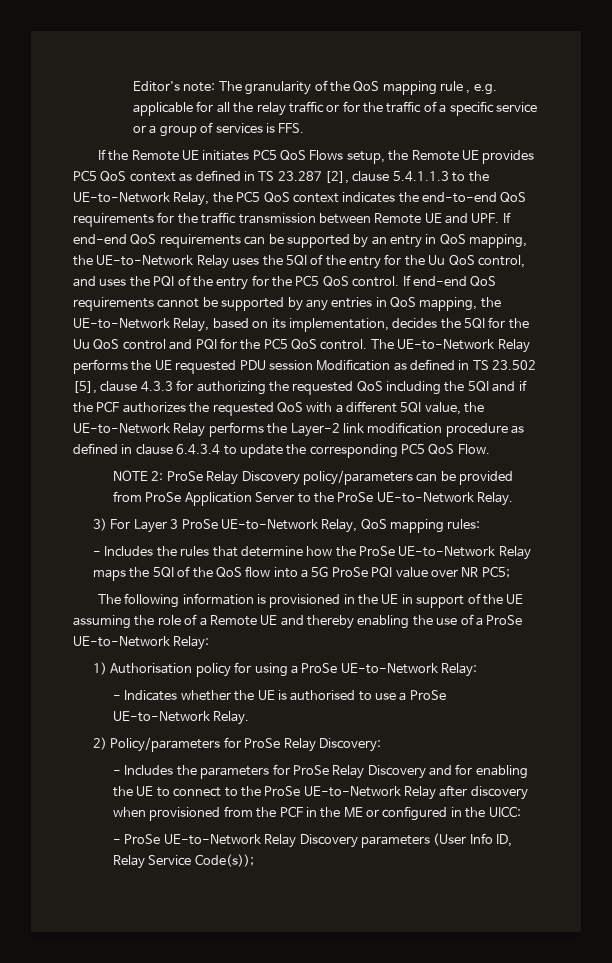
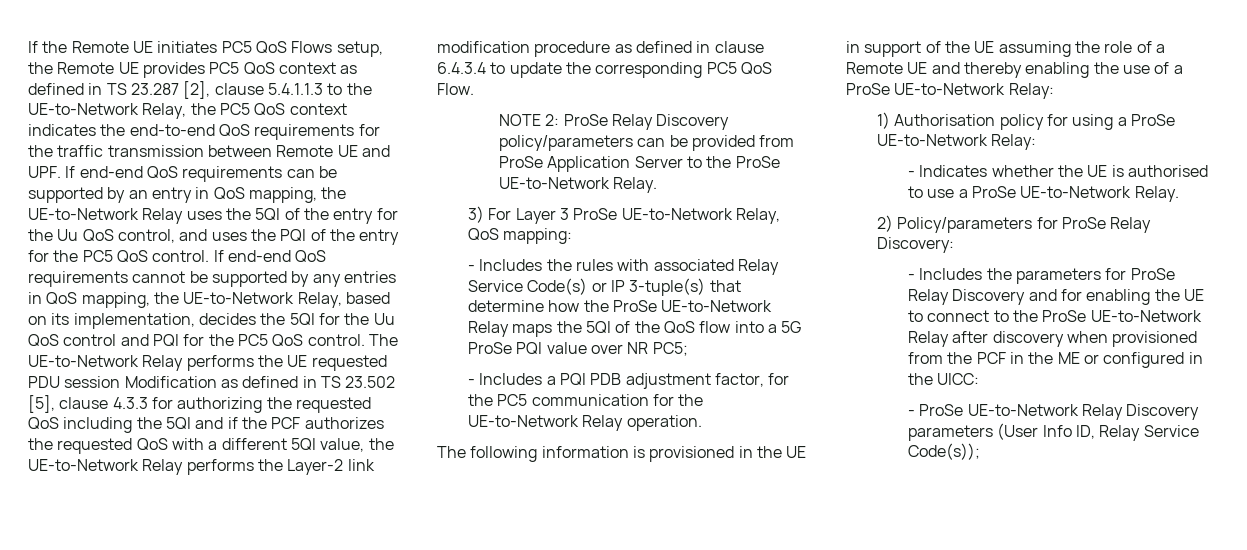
[133,80,497,95] [133,101,537,116] [133,122,305,137] Editor's note: The granularity of the QoS mapping rule , e.g. applicable for all the relay traffic or for the traffic of a specific service or a group of services is FFS. // -> (28, 47) none
[390,519,481,533] mapping rules: -> [503,228,573,244] mapping:
(210, 551) none -> [617,259,779,275] [468,278,706,296] with associated Relay Service Code(s) or IP 3-tuple(s)
(510, 572) none -> [468,373,790,389] [468,394,704,406] [468,415,702,431] // - Includes a PQI PDB adjustment factor, for the PC5 communication for the UE-to-Network Relay operation.

